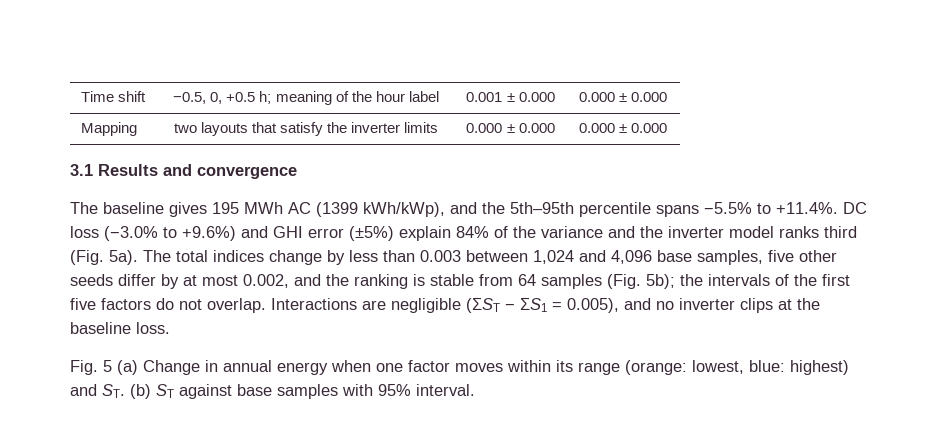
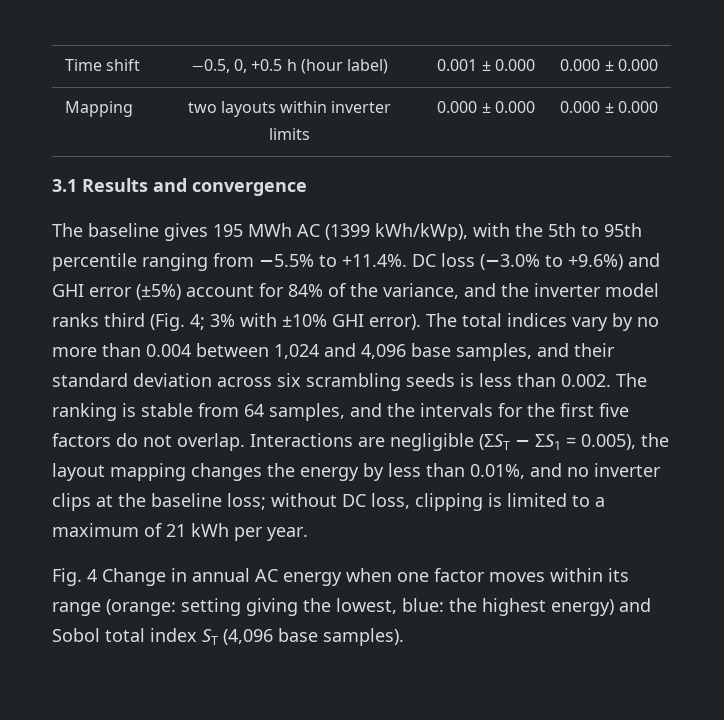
[259,91,439,105] h; meaning of the hour label -> [286,59,389,74] h (hour label)
[251,122,348,136] that satisfy the -> [280,101,328,113] within
[450,202,699,217] and the 5th–95th percentile spans -> [473,223,642,237] [52,253,254,271] with the 5th to 95th percentile ranging from
[399,226,451,241] explain -> [186,283,284,297] account for
[541,226,603,238] variance -> [383,283,459,299] variance,
[109,250,461,265] 5a). The total indices change by less than 0.003 -> [190,313,659,331] [52,343,191,357] 4; 3% with ±10% GHI error). The total indices vary by no more than 0.004
[768,250,837,262] [70,274,349,289] five other seeds differ by at most 0.002, and the -> [537,343,615,357] [52,373,647,391] and their standard deviation across six scrambling seeds is less than 0.002. The
[541,274,675,289] samples (Fig. 5b); -> [269,403,382,421] samples, and
[775,274,789,286] of -> [498,403,523,417] for
(619, 305) none -> [641,433,669,447] [52,463,525,481] the layout mapping changes the energy by less than 0.01%,
[136,322,170,334] loss. -> [227,493,605,511] [52,523,308,541] loss; without DC loss, clipping is limited to a maximum of 21 kWh per year.
[103,360,138,375] 5 (a) -> [87,569,97,582] 4
(272, 366) none -> [255,569,278,582] AC
[692,360,849,375] [70,384,475,399] lowest, blue: highest) and ST. (b) ST against base samples with 95% interval. -> [181,598,651,616] [52,628,404,646] setting giving the lowest, blue: the highest energy) and Sobol total index ST (4,096 base samples).

